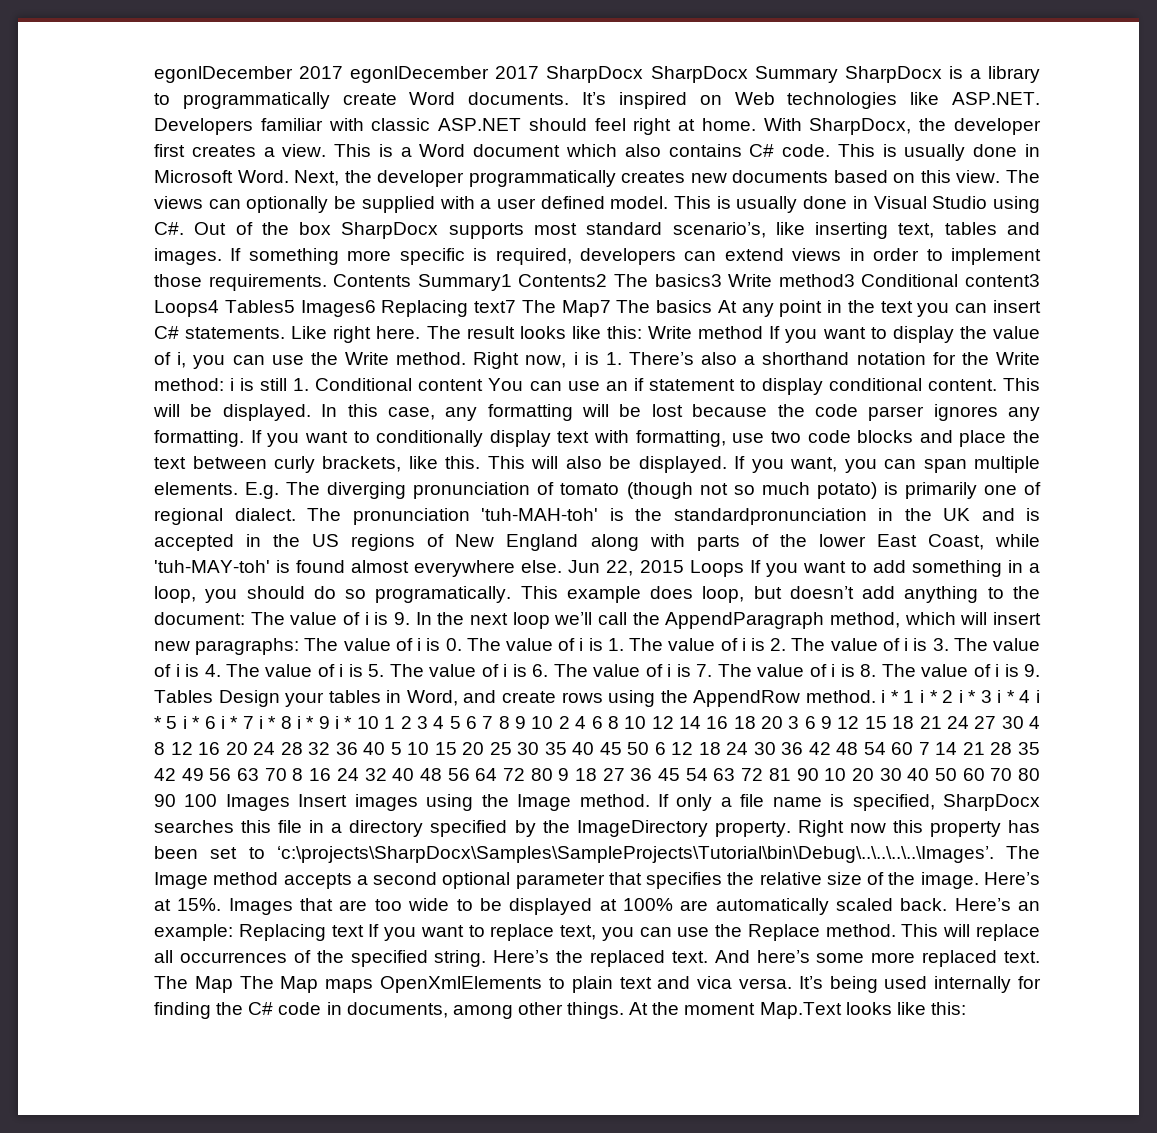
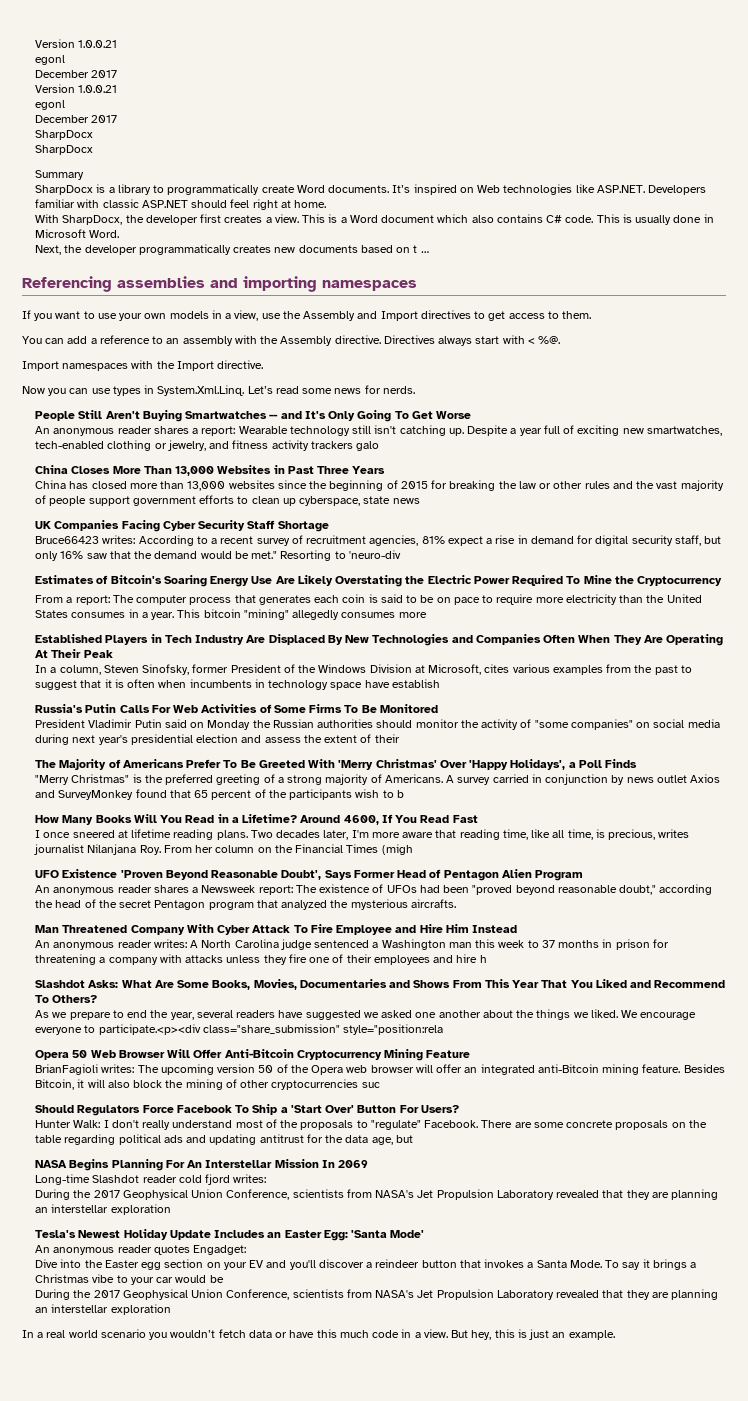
[154,66,748,83] egonlDecember 2017 egonlDecember 2017 SharpDocx SharpDocx -> [35,39,118,48] [35,55,66,65] [35,70,118,78] [35,84,118,93] [35,100,66,110] [35,115,118,123] [35,130,94,140] [35,145,94,155] Version 1.0.0.21 // egonl // December 2017 // Version 1.0.0.21 // egonl // December 2017 // SharpDocx // SharpDocx //
(838, 74) none -> (85, 175) //
(756, 124) none -> (327, 204) //
(289, 176) none -> (120, 234) //
[920,170,1040,183] [154,196,1041,213] [154,222,1040,239] [154,248,1041,265] [154,274,1041,291] [154,300,1041,317] [154,326,1040,343] [154,352,1041,369] [154,378,1041,395] [153,404,1040,421] [154,430,1041,447] [154,456,1041,473] [154,482,1042,499] [154,508,1040,525] [154,534,1041,551] [154,560,1041,577] [154,586,1040,603] [154,612,1041,629] [154,638,1040,655] [154,664,1041,677] [154,690,1041,707] [154,716,1040,729] [154,742,1040,755] [154,768,1040,781] [154,794,1041,811] [154,820,1041,837] [154,846,1040,863] [154,872,1040,889] [154,898,1040,915] [154,924,1040,941] [154,950,1040,967] [154,976,1042,993] [154,1002,967,1019] this view. The views can optionally be supplied with a user defined model. This is usually done in Visual Studio using C#. Out of the box SharpDocx supports most standard scenario’s, like inserting text, tables and images. If something more specific is required, developers can extend views in order to implement those requirements. Contents Summary1 Contents2 The basics3 Write method3 Conditional content3 Loops4 Tables5 Images6 Replacing text7 The Map7 The basics At any point in the text you can insert C# statements. Like right here. The result looks like this: Write method If you want to display the value of i, you can use the Write method. Right now, i is 1. There’s also a shorthand notation for the Write method: i is still 1. Conditional content You can use an if statement to display conditional content. This will be displayed. In this case, any formatting will be lost because the code parser ignores any formatting. If you want to conditionally display text with formatting, use two code blocks and place the text between curly brackets, like this. This will also be displayed. If you want, you can span multiple elements. E.g. The diverging pronunciation of tomato (though not so much potato) is primarily one of regional dialect. The pronunciation 'tuh-MAH-toh' is the standardpronunciation in the UK and is accepted in the US regions of New England along with parts of the lower East Coast, while 'tuh-MAY-toh' is found almost everywhere else. Jun 22, 2015 Loops If you want to add something in a loop, you should do so programatically. This example does loop, but doesn’t add anything to the document: The value of i is 9. In the next loop we’ll call the AppendParagraph method, which will insert new paragraphs: The value of i is 0. The value of i is 1. The value of i is 2. The value of i is 3. The value of i is 4. The value of i is 5. The value of i is 6. The value of i is 7. The value of i is 8. The value of i is 9. Tables Design your tables in Word, and create rows using the AppendRow method. i * 1 i * 2 i * 3 i * 4 i * 5 i * 6 i * 7 i * 8 i * 9 i * 10 1 2 3 4 5 6 7 8 9 10 2 4 6 8 10 12 14 16 18 20 3 6 9 12 15 18 21 24 27 30 4 8 12 16 20 24 28 32 36 40 5 10 15 20 25 30 35 40 45 50 6 12 18 24 30 36 42 48 54 60 7 14 21 28 35 42 49 56 63 70 8 16 24 32 40 48 56 64 72 80 9 18 27 36 45 54 63 72 81 90 10 20 30 40 50 60 70 80 90 100 Images Insert images using the Image method. If only a file name is specified, SharpDocx searches this file in a directory specified by the ImageDirectory property. Right now this property has been set to ‘c:\projects\SharpDocx\Samples\SampleProjects\Tutorial\bin\Debug\..\..\..\..\Images’. The Image method accepts a second optional parameter that specifies the relative size of the image. Here’s at 15%. Images that are too wide to be displayed at 100% are automatically scaled back. Here’s an example: Replacing text If you want to replace text, you can use the Replace method. This will replace all occurrences of the specified string. Here’s the replaced text. And here’s some more replaced text. The Map The Map maps OpenXmlElements to plain text and vica versa. It’s being used internally for finding the C# code in documents, among other things. At the moment Map.Text looks like this: -> [413,245,429,253] [22,276,417,292] [22,310,592,321] [22,335,561,346] [22,360,264,371] [22,385,415,396] [35,410,472,422] [35,425,722,436] [35,440,380,451] [35,465,386,476] [35,480,724,491] [35,495,420,506] [35,520,329,532] [35,535,722,546] [35,550,401,561] [35,575,723,587] [35,594,702,605] [35,609,427,620] [35,634,724,646] [35,649,113,658] [35,664,692,675] [35,679,440,690] [35,704,438,713] [35,719,720,730] [35,734,400,745] [35,759,638,770] [35,774,721,785] [35,789,404,800] [35,814,478,825] [35,829,690,840] [34,844,413,855] [35,869,584,881] [35,884,713,895] [35,899,456,910] [35,924,518,935] [35,939,669,950] [35,954,487,965] [35,979,726,990] [35,995,98,1003] [35,1009,697,1020] [35,1024,444,1035] [35,1049,471,1061] [35,1064,725,1075] [35,1079,380,1090] [35,1104,459,1116] [35,1119,707,1130] [35,1134,413,1145] [35,1159,369,1171] [35,1174,267,1185] [35,1189,719,1200] [35,1204,171,1215] [35,1229,425,1241] [35,1245,247,1255] [35,1259,696,1270] [35,1274,224,1285] [35,1289,719,1300] [35,1304,171,1315] [22,1329,615,1340] t … // Referencing assemblies and importing namespaces // If you want to use your own models in a view, use the Assembly and Import directives to get access to them. // You can add a reference to an assembly with the Assembly directive. Directives always start with < %@. // Import namespaces with the Import directive. // Now you can use types in System.Xml.Linq. Let’s read some news for nerds. // People Still Aren't Buying Smartwatches -- and It's Only Going To Get Worse // An anonymous reader shares a report: Wearable technology still isn't catching up. Despite a year full of exciting new smartwatches, tech-enabled clothing or jewelry, and fitness activity trackers galo // China Closes More Than 13,000 Websites in Past Three Years // China has closed more than 13,000 websites since the beginning of 2015 for breaking the law or other rules and the vast majority of people support government efforts to clean up cyberspace, state news // UK Companies Facing Cyber Security Staff Shortage // Bruce66423 writes: According to a recent survey of recruitment agencies, 81% expect a rise in demand for digital security staff, but only 16% saw that the demand would be met." Resorting to 'neuro-div // Estimates of Bitcoin's Soaring Energy Use Are Likely Overstating the Electric Power Required To Mine the Cryptocurrency // From a report: The computer process that generates each coin is said to be on pace to require more electricity than the United States consumes in a year. This bitcoin "mining" allegedly consumes more // Established Players in Tech Industry Are Displaced By New Technologies and Companies Often When They Are Operating At Their Peak // In a column, Steven Sinofsky, former President of the Windows Division at Microsoft, cites various examples from the past to suggest that it is often when incumbents in technology space have establish // Russia's Putin Calls For Web Activities of Some Firms To Be Monitored // President Vladimir Putin said on Monday the Russian authorities should monitor the activity of "some companies" on social media during next year's presidential election and assess the extent of their // The Majority of Americans Prefer To Be Greeted With 'Merry Christmas' Over 'Happy Holidays', a Poll Finds // "Merry Christmas" is the preferred greeting of a strong majority of Americans. A survey carried in conjunction by news outlet Axios and SurveyMonkey found that 65 percent of the participants wish to b // How Many Books Will You Read in a Lifetime? Around 4600, If You Read Fast // I once sneered at lifetime reading plans. Two decades later, I'm more aware that reading time, like all time, is precious, writes journalist Nilanjana Roy. From her column on the Financial Times (migh // UFO Existence 'Proven Beyond Reasonable Doubt', Says Former Head of Pentagon Alien Program // An anonymous reader shares a Newsweek report: The existence of UFOs had been "proved beyond reasonable doubt," according the head of the secret Pentagon program that analyzed the mysterious aircrafts. // Man Threatened Company With Cyber Attack To Fire Employee and Hire Him Instead // An anonymous reader writes: A North Carolina judge sentenced a Washington man this week to 37 months in prison for threatening a company with attacks unless they fire one of their employees and hire h // Slashdot Asks: What Are Some Books, Movies, Documentaries and Shows From This Year That You Liked and Recommend To Others? // As we prepare to end the year, several readers have suggested we asked one another about the things we liked. We encourage everyone to participate.<p><div class="share_submission" style="position:rela // Opera 50 Web Browser Will Offer Anti-Bitcoin Cryptocurrency Mining Feature // BrianFagioli writes: The upcoming version 50 of the Opera web browser will offer an integrated anti-Bitcoin mining feature. Besides Bitcoin, it will also block the mining of other cryptocurrencies suc // Should Regulators Force Facebook To Ship a 'Start Over' Button For Users? // Hunter Walk: I don't really understand most of the proposals to "regulate" Facebook. There are some concrete proposals on the table regarding political ads and updating antitrust for the data age, but // NASA Begins Planning For An Interstellar Mission In 2069 // Long-time Slashdot reader cold fjord writes: // During the 2017 Geophysical Union Conference, scientists from NASA's Jet Propulsion Laboratory revealed that they are planning an interstellar exploration // Tesla's Newest Holiday Update Includes an Easter Egg: 'Santa Mode' // An anonymous reader quotes Engadget: // Dive into the Easter egg section on your EV and you'll discover a reindeer button that invokes a Santa Mode. To say it brings a Christmas vibe to your car would be // During the 2017 Geophysical Union Conference, scientists from NASA's Jet Propulsion Laboratory revealed that they are planning an interstellar exploration // In a real world scenario you wouldn’t fetch data or have this much code in a view. But hey, this is just an example.

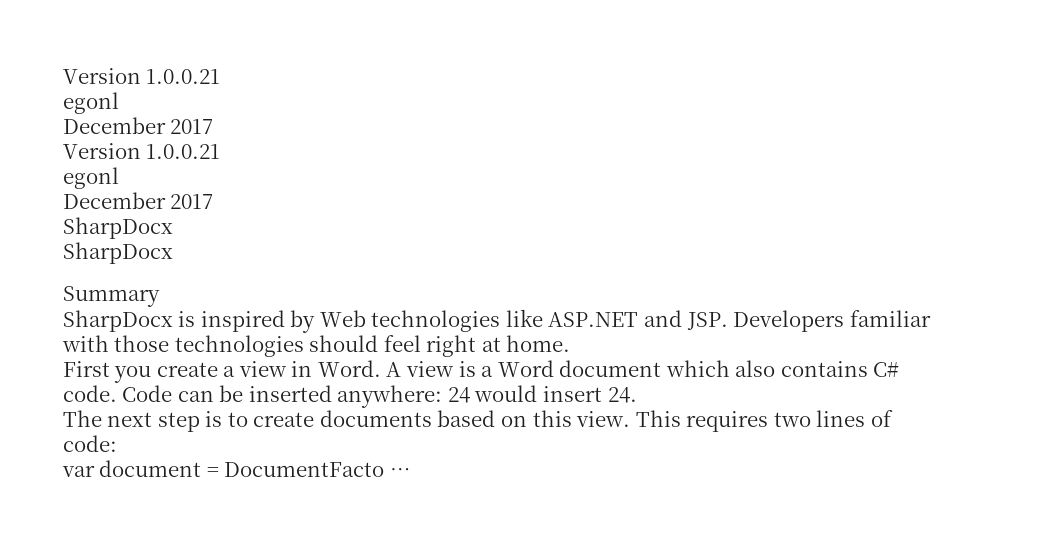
[108,184,645,195] a library to programmatically create Word documents. It’s inspired on Web technologies like ASP.NET. -> [200,309,728,333] inspired by Web technologies like ASP.NET and JSP.
[102,199,188,208] classic ASP.NET -> [114,335,304,357] those technologies
[35,214,326,225] With SharpDocx, the developer first creates a view. This -> [62,360,455,383] First you create a view in Word. A view
[596,214,714,225] [35,229,120,238] [35,244,429,255] [22,276,417,292] [22,310,592,321] [22,335,561,346] [22,360,264,371] [22,385,415,396] [35,410,472,422] [35,425,722,436] [35,440,380,451] [35,465,386,476] [35,480,724,491] [35,495,420,506] [35,520,329,532] [35,535,722,546] [35,550,401,561] [35,575,723,587] [35,594,702,605] [35,609,427,620] [35,634,724,646] [35,649,113,658] [35,664,692,675] [35,679,440,690] [35,704,438,713] [35,719,720,730] [35,734,400,745] [35,759,638,770] [35,774,721,785] [35,789,404,800] [35,814,478,825] [35,829,690,840] [34,844,413,855] [35,869,584,881] [35,884,713,895] [35,899,456,910] [35,924,518,935] [35,939,669,950] [35,954,487,965] [35,979,726,990] [35,995,98,1003] [35,1009,697,1020] [35,1024,444,1035] [35,1049,471,1061] [35,1064,725,1075] [35,1079,380,1090] [35,1104,459,1116] [35,1119,707,1130] [35,1134,413,1145] [35,1159,369,1171] [35,1174,267,1185] [35,1189,719,1200] [35,1204,171,1215] [35,1229,425,1241] [35,1245,247,1255] [35,1259,696,1270] [35,1274,224,1285] [35,1289,719,1300] [35,1304,171,1315] [22,1329,615,1340] This is usually done in Microsoft Word. // Next, the developer programmatically creates new documents based on t … // Referencing assemblies and importing namespaces // If you want to use your own models in a view, use the Assembly and Import directives to get access to them. // You can add a reference to an assembly with the Assembly directive. Directives always start with < %@. // Import namespaces with the Import directive. // Now you can use types in System.Xml.Linq. Let’s read some news for nerds. // People Still Aren't Buying Smartwatches -- and It's Only Going To Get Worse // An anonymous reader shares a report: Wearable technology still isn't catching up. Despite a year full of exciting new smartwatches, tech-enabled clothing or jewelry, and fitness activity trackers galo // China Closes More Than 13,000 Websites in Past Three Years // China has closed more than 13,000 websites since the beginning of 2015 for breaking the law or other rules and the vast majority of people support government efforts to clean up cyberspace, state news // UK Companies Facing Cyber Security Staff Shortage // Bruce66423 writes: According to a recent survey of recruitment agencies, 81% expect a rise in demand for digital security staff, but only 16% saw that the demand would be met." Resorting to 'neuro-div // Estimates of Bitcoin's Soaring Energy Use Are Likely Overstating the Electric Power Required To Mine the Cryptocurrency // From a report: The computer process that generates each coin is said to be on pace to require more electricity than the United States consumes in a year. This bitcoin "mining" allegedly consumes more // Established Players in Tech Industry Are Displaced By New Technologies and Companies Often When They Are Operating At Their Peak // In a column, Steven Sinofsky, former President of the Windows Division at Microsoft, cites various examples from the past to suggest that it is often when incumbents in technology space have establish // Russia's Putin Calls For Web Activities of Some Firms To Be Monitored // President Vladimir Putin said on Monday the Russian authorities should monitor the activity of "some companies" on social media during next year's presidential election and assess the extent of their // The Majority of Americans Prefer To Be Greeted With 'Merry Christmas' Over 'Happy Holidays', a Poll Finds // "Merry Christmas" is the preferred greeting of a strong majority of Americans. A survey carried in conjunction by news outlet Axios and SurveyMonkey found that 65 percent of the participants wish to b // How Many Books Will You Read in a Lifetime? Around 4600, If You Read Fast // I once sneered at lifetime reading plans. Two decades later, I'm more aware that reading time, like all time, is precious, writes journalist Nilanjana Roy. From her column on the Financial Times (migh // UFO Existence 'Proven Beyond Reasonable Doubt', Says Former Head of Pentagon Alien Program // An anonymous reader shares a Newsweek report: The existence of UFOs had been "proved beyond reasonable doubt," according the head of the secret Pentagon program that analyzed the mysterious aircrafts. // Man Threatened Company With Cyber Attack To Fire Employee and Hire Him Instead // An anonymous reader writes: A North Carolina judge sentenced a Washington man this week to 37 months in prison for threatening a company with attacks unless they fire one of their employees and hire h // Slashdot Asks: What Are Some Books, Movies, Documentaries and Shows From This Year That You Liked and Recommend To Others? // As we prepare to end the year, several readers have suggested we asked one another about the things we liked. We encourage everyone to participate.<p><div class="share_submission" style="position:rela // Opera 50 Web Browser Will Offer Anti-Bitcoin Cryptocurrency Mining Feature // BrianFagioli writes: The upcoming version 50 of the Opera web browser will offer an integrated anti-Bitcoin mining feature. Besides Bitcoin, it will also block the mining of other cryptocurrencies suc // Should Regulators Force Facebook To Ship a 'Start Over' Button For Users? // Hunter Walk: I don't really understand most of the proposals to "regulate" Facebook. There are some concrete proposals on the table regarding political ads and updating antitrust for the data age, but // NASA Begins Planning For An Interstellar Mission In 2069 // Long-time Slashdot reader cold fjord writes: // During the 2017 Geophysical Union Conference, scientists from NASA's Jet Propulsion Laboratory revealed that they are planning an interstellar exploration // Tesla's Newest Holiday Update Includes an Easter Egg: 'Santa Mode' // An anonymous reader quotes Engadget: // Dive into the Easter egg section on your EV and you'll discover a reindeer button that invokes a Santa Mode. To say it brings a Christmas vibe to your car would be // During the 2017 Geophysical Union Conference, scientists from NASA's Jet Propulsion Laboratory revealed that they are planning an interstellar exploration // In a real world scenario you wouldn’t fetch data or have this much code in a view. But hey, this is just an example. -> [122,385,637,408] [62,410,893,432] [62,435,117,452] [61,460,411,477] Code can be inserted anywhere: 24 would insert 24. // The next step is to create documents based on this view. This requires two lines of code: // var document = DocumentFacto …

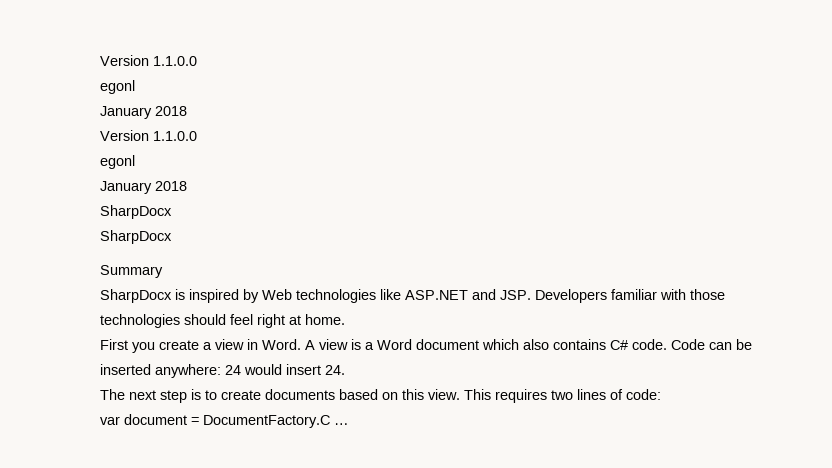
[62,68,221,84] [62,92,119,114] [62,117,214,134] [62,143,221,159] [62,167,119,189] [62,192,214,209] Version 1.0.0.21 // egonl // December 2017 // Version 1.0.0.21 // egonl // December 2017 -> [99,55,197,66] [99,80,135,94] [99,106,187,119] [99,130,197,141] [99,155,135,169] [99,181,187,194] Version 1.1.0.0 // egonl // January 2018 // Version 1.1.0.0 // egonl // January 2018
[224,462,385,477] DocumentFacto -> [202,415,330,428] DocumentFactory.C

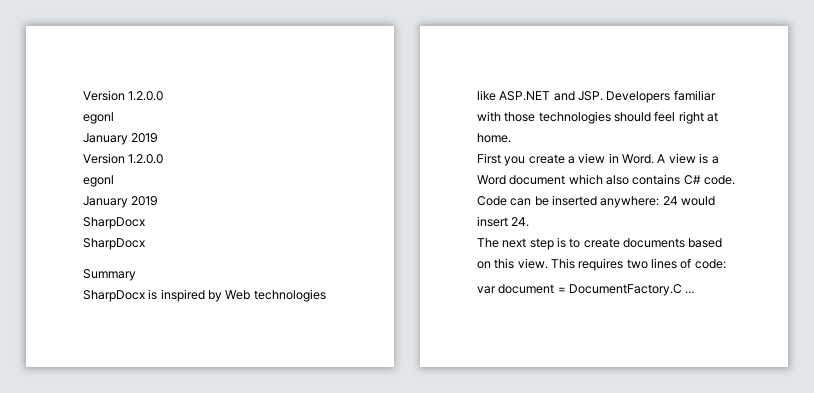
[99,55,197,66] [99,80,135,94] [99,106,187,119] [99,130,197,141] [99,155,135,169] [99,181,187,194] Version 1.1.0.0 // egonl // January 2018 // Version 1.1.0.0 // egonl // January 2018 -> [82,90,164,101] [82,112,114,124] [82,133,159,145] [82,153,164,164] [82,175,114,187] [82,196,159,208] Version 1.2.0.0 // egonl // January 2019 // Version 1.2.0.0 // egonl // January 2019

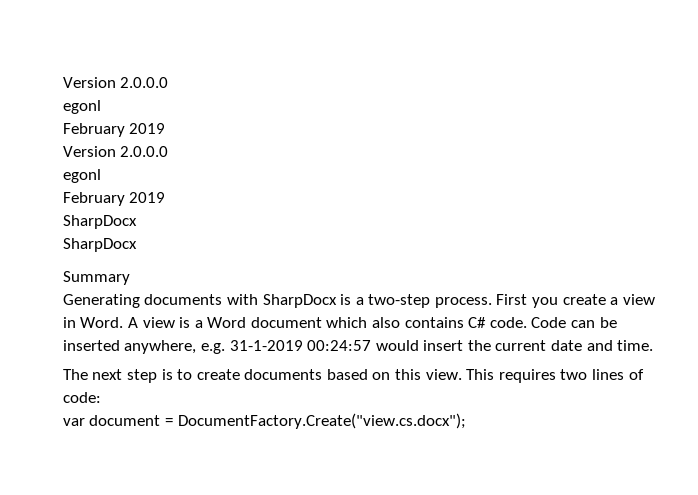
[82,90,164,101] [82,112,114,124] [82,133,128,145] Version 1.2.0.0 // egonl // January -> [62,77,169,88] [62,100,101,114] [62,123,125,137] Version 2.0.0.0 // egonl // February
[128,154,164,164] [82,175,114,187] [82,196,128,208] 1.2.0.0 // egonl // January -> [120,146,169,157] [62,169,101,183] [62,192,125,206] 2.0.0.0 // egonl // February
[82,289,326,302] [476,90,716,103] [476,111,719,124] [476,133,511,143] SharpDocx is inspired by Web technologies like ASP.NET and JSP. Developers familiar with those technologies should feel right at home. // -> [62,294,492,308] Generating documents with SharpDocx is a two-step process.
[600,196,716,208] [476,216,530,227] anywhere: 24 would insert 24. -> [124,340,654,354] anywhere, e.g. 31-1-2019 00:24:57 would insert the current date and time.
[568,284,696,296] DocumentFactory.C … -> [177,413,466,429] DocumentFactory.Create("view.cs.docx");

